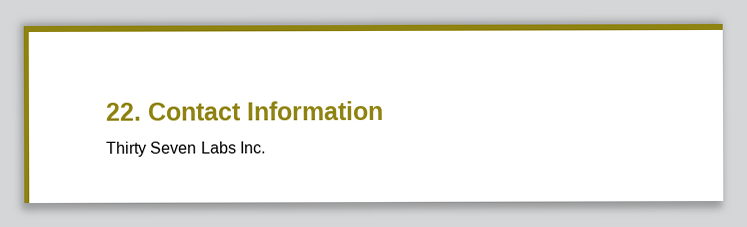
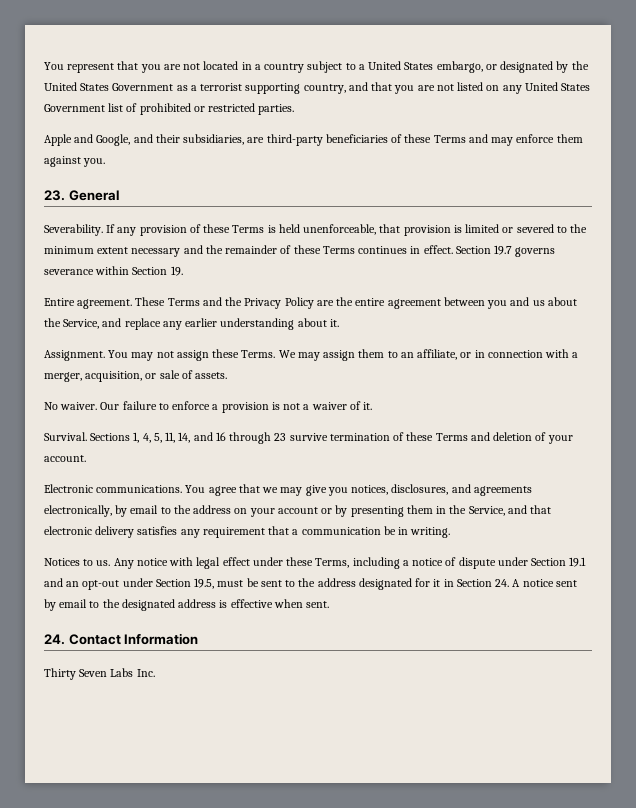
[105,102,142,121] 22. -> [44,61,589,73] [44,82,591,94] [44,103,295,115] [44,134,583,146] [44,156,106,167] [44,190,119,201] [44,224,588,236] [44,245,556,257] [44,266,183,276] [44,297,577,309] [44,318,339,330] [44,349,579,361] [44,370,228,382] [44,401,373,413] [44,432,573,444] [44,455,86,462] [44,484,532,496] [44,505,552,517] [44,526,451,538] [44,557,587,569] [44,578,577,590] [44,599,330,611] [44,634,65,645] You represent that you are not located in a country subject to a United States embargo, or designated by the United States Government as a terrorist supporting country, and that you are not listed on any United States Government list of prohibited or restricted parties. // Apple and Google, and their subsidiaries, are third-party beneficiaries of these Terms and may enforce them against you. // 23. General // Severability. If any provision of these Terms is held unenforceable, that provision is limited or severed to the minimum extent necessary and the remainder of these Terms continues in effect. Section 19.7 governs severance within Section 19. // Entire agreement. These Terms and the Privacy Policy are the entire agreement between you and us about the Service, and replace any earlier understanding about it. // Assignment. You may not assign these Terms. We may assign them to an affiliate, or in connection with a merger, acquisition, or sale of assets. // No waiver. Our failure to enforce a provision is not a waiver of it. // Survival. Sections 1, 4, 5, 11, 14, and 16 through 23 survive termination of these Terms and deletion of your account. // Electronic communications. You agree that we may give you notices, disclosures, and agreements electronically, by email to the address on your account or by presenting them in the Service, and that electronic delivery satisfies any requirement that a communication be in writing. // Notices to us. Any notice with legal effect under these Terms, including a notice of dispute under Section 19.1 and an opt-out under Section 19.5, must be sent to the address designated for it in Section 24. A notice sent by email to the designated address is effective when sent. // 24.

